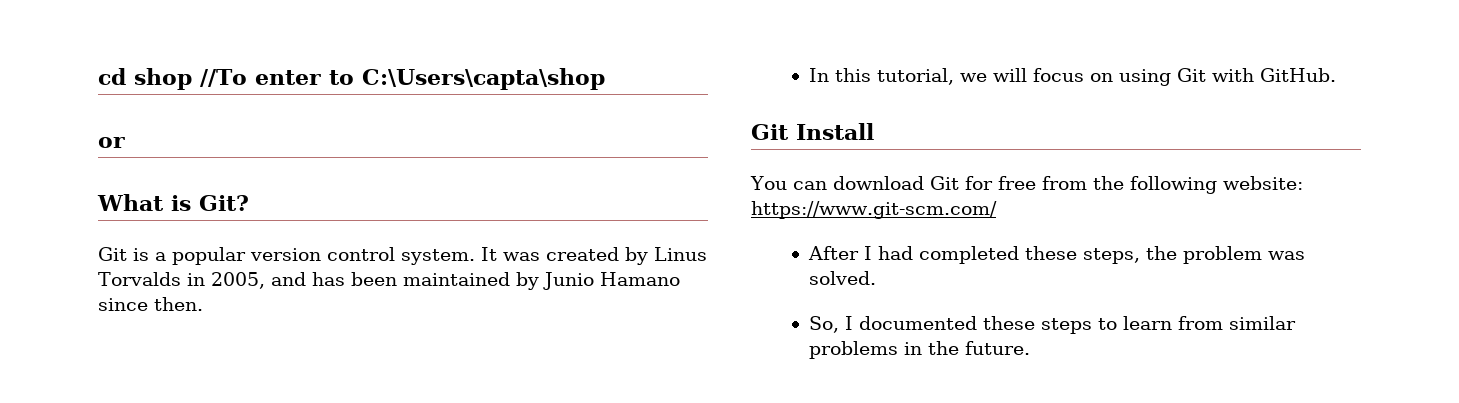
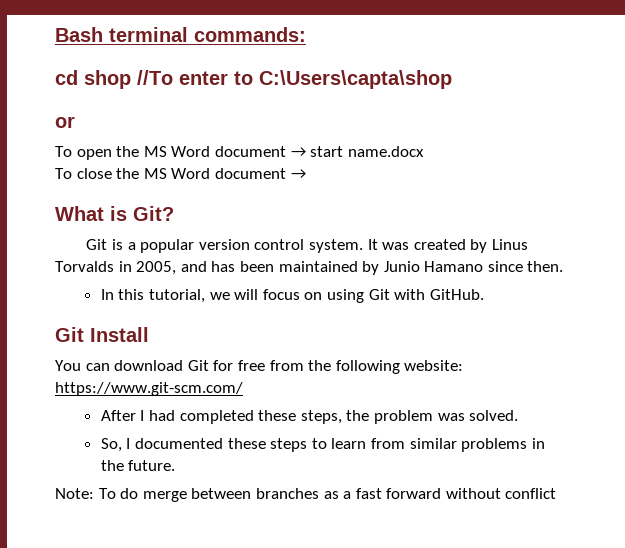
(98, 76) none -> [55,27,306,42] Bash terminal commands: //
(125, 142) none -> [55,146,424,160] [55,168,306,179] // To open the MS Word document → start name.docx // To close the MS Word document →
(1030, 348) none -> [55,488,557,502] // Note: To do merge between branches as a fast forward without conflict

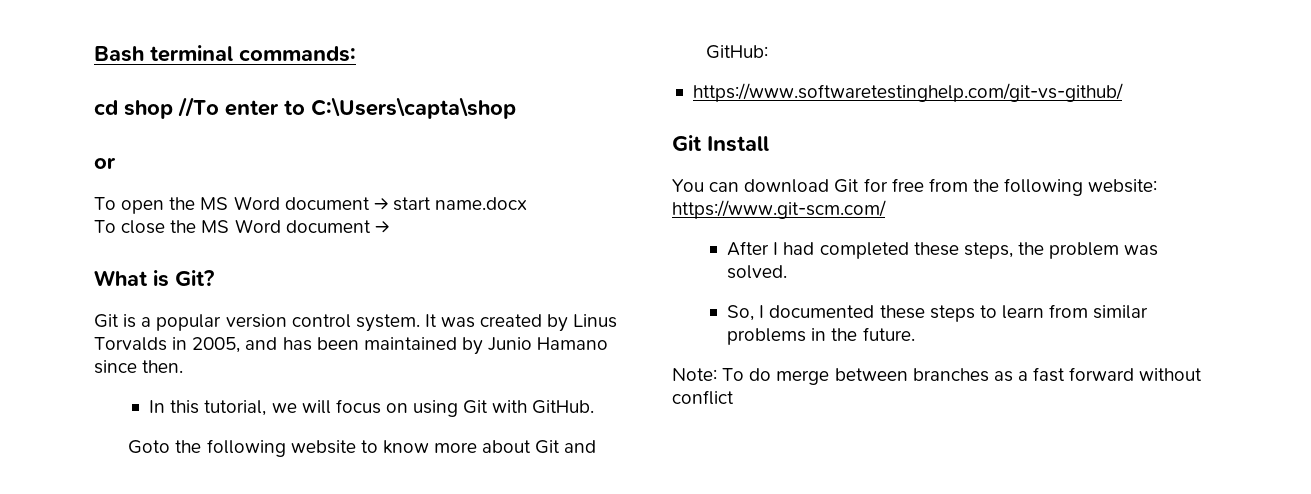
(484, 294) none -> [128,439,597,457] [706,45,769,59] [692,83,1123,102] // Goto the following website to know more about Git and GitHub: // https://www.softwaretestinghelp.com/git-vs-github/

